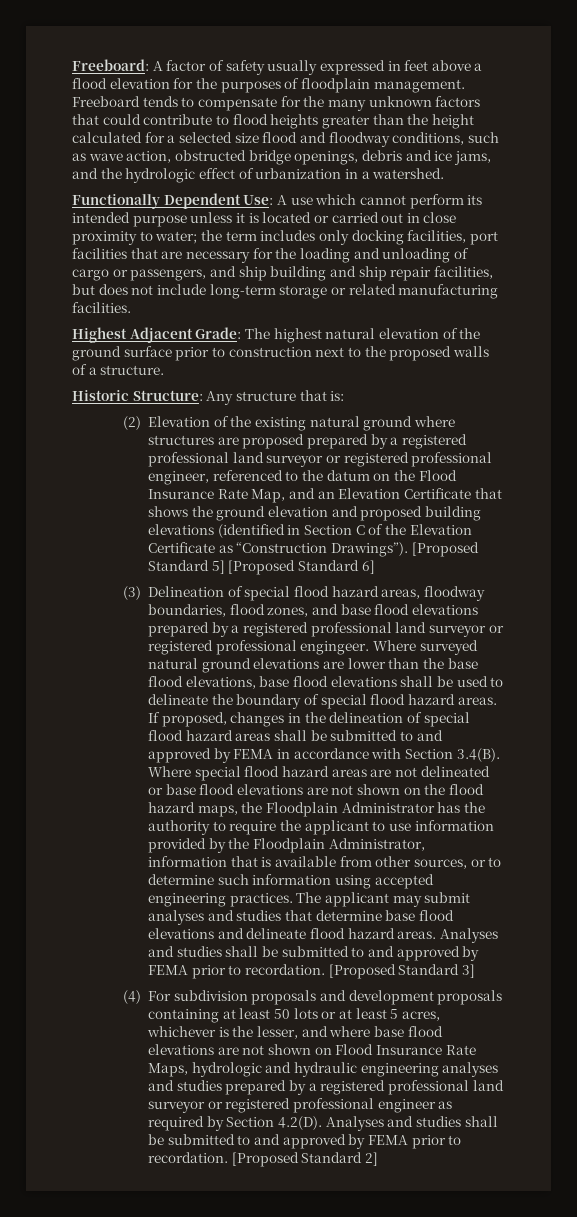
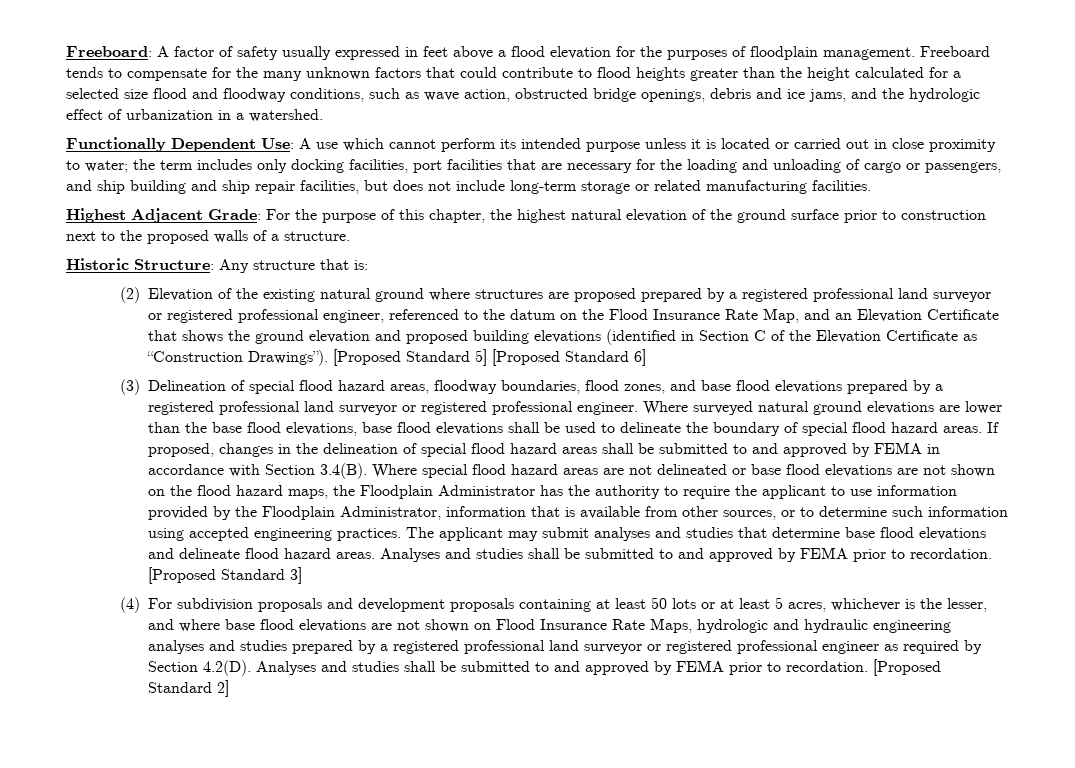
[244,328,270,339] The -> [266,209,512,223] For the purpose of this chapter, the
[300,641,370,655] engingeer. -> [576,402,638,415] engineer.

